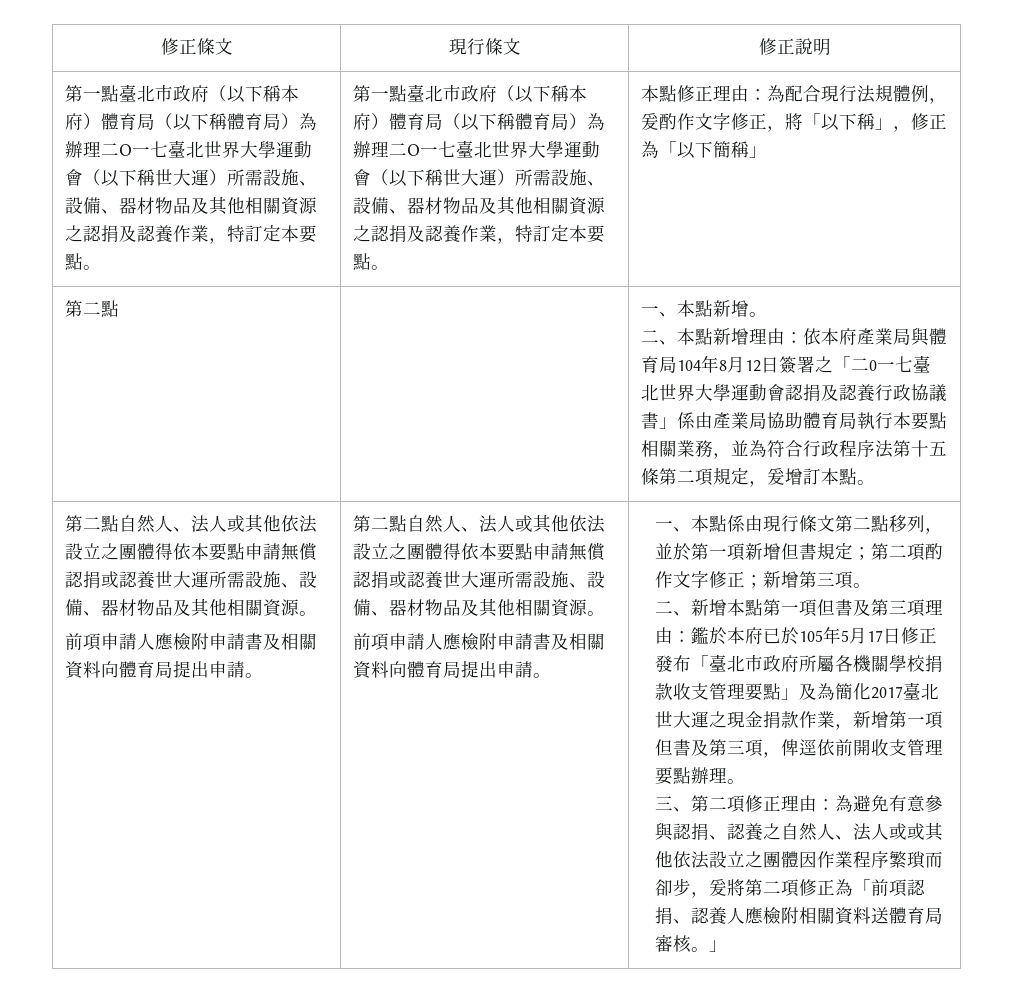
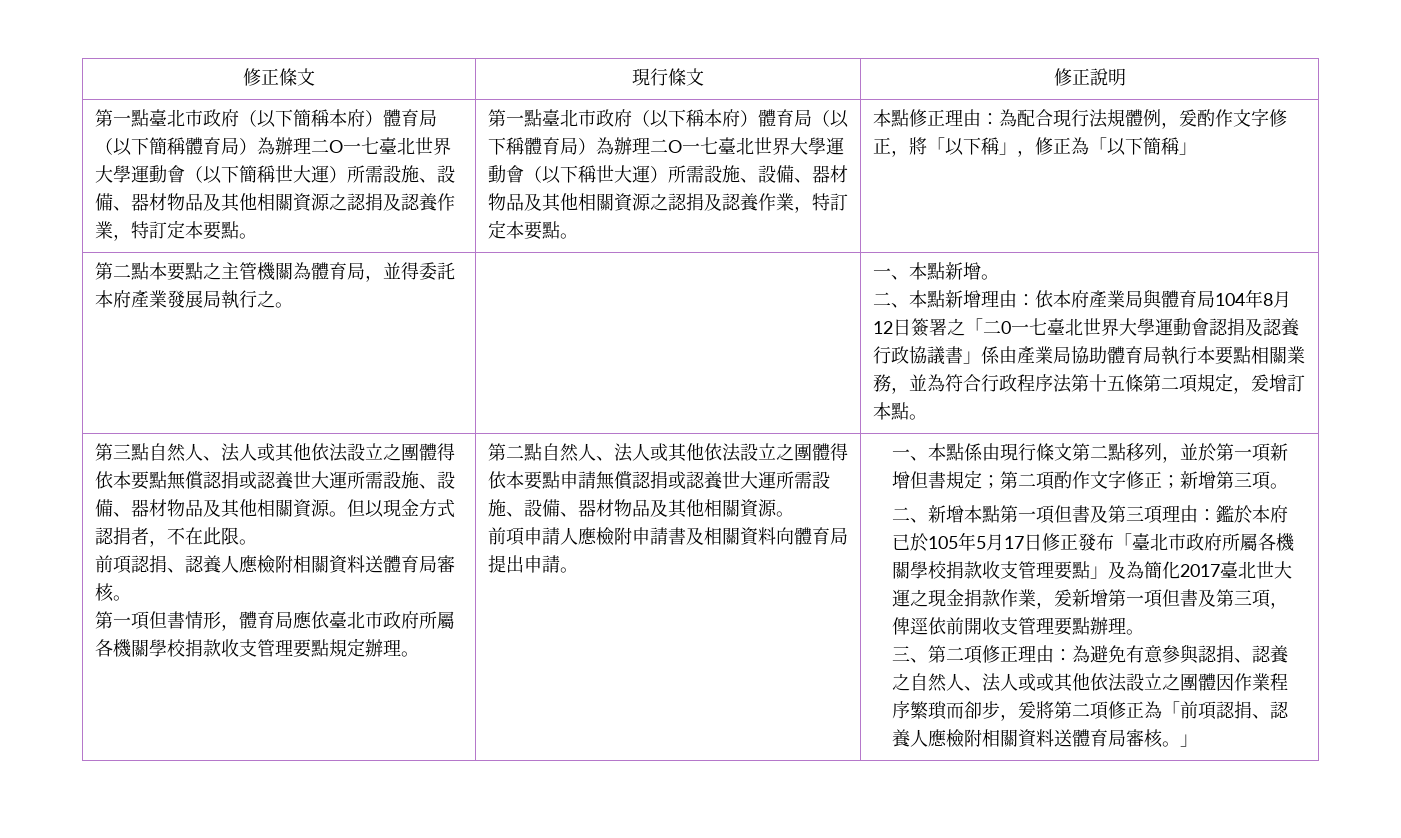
[262,85,299,102] [64,113,209,131] 稱本府）體育局（以下 -> [292,109,437,127] [94,137,167,156] 簡稱本府）體育局（以下簡
(137, 177) none -> [238,165,257,183] 簡
(119, 309) none -> [148,262,455,282] [94,290,293,308] 本要點之主管機關為體育局，並得委託本府產業發展局執行之。
[82,517,101,530] 二 -> [112,444,131,459] 三
[244,543,281,560] 申請 -> (167, 480) none
[64,633,317,651] [64,660,245,679] // 前項申請人應檢附申請書及相關資料向體育局提出申請 -> [346,499,455,518] [94,527,257,547] [94,555,455,574] [94,583,131,602] [94,611,455,631] [94,638,401,658] 但以現金方式認捐者，不在此限。 // 前項認捐、認養人應檢附相關資料送體育局審核。 // 第一項但書情形，體育局應依臺北市政府所屬各機關學校捐款收支管理要點規定辦理
(854, 727) none -> [1054,589,1073,607] 爰

